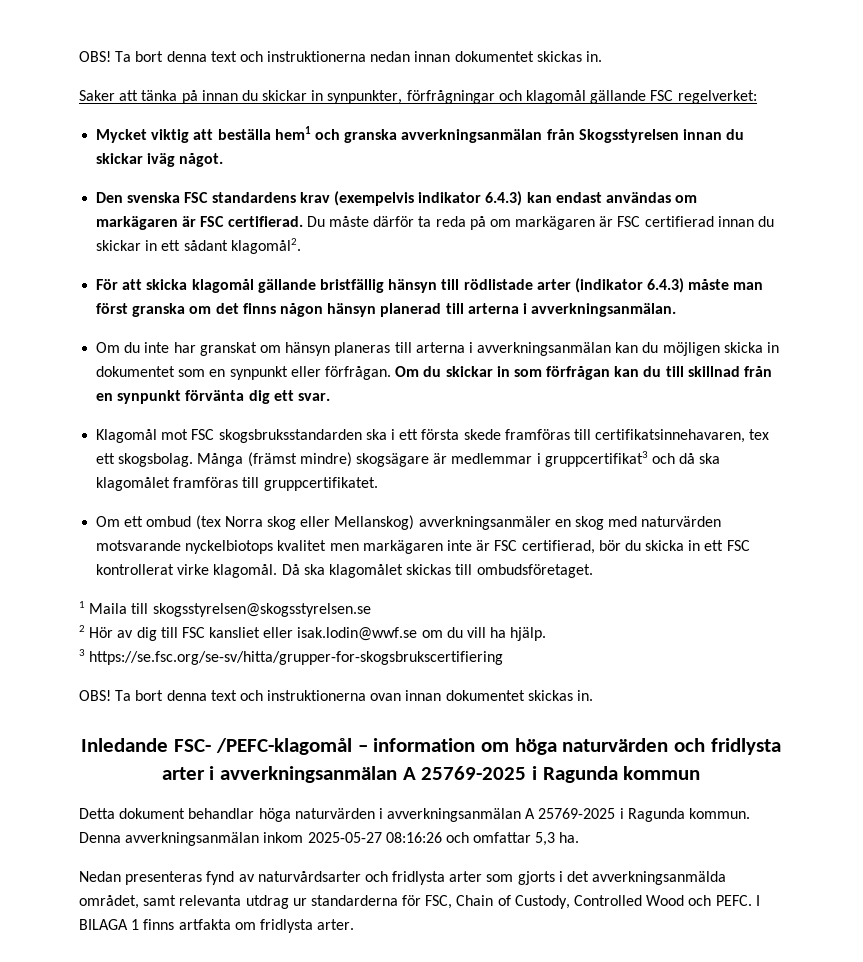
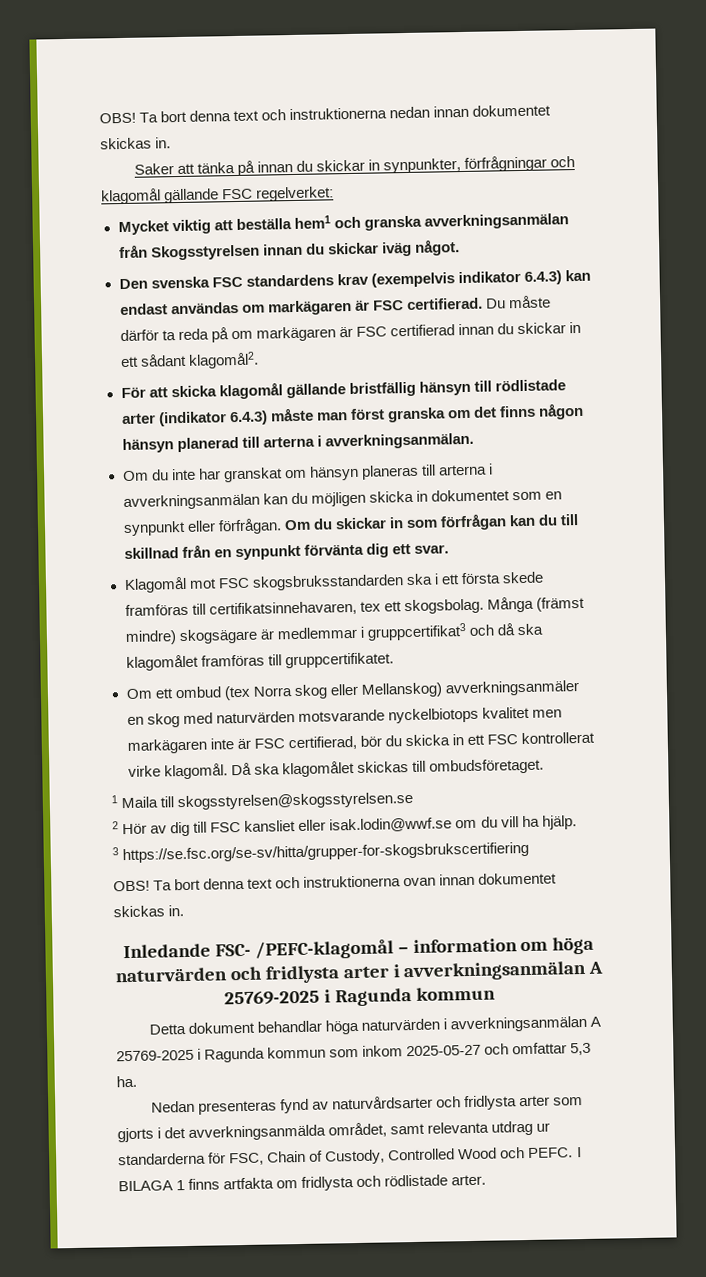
[689,808,751,819] [79,832,260,846] kommun. Denna avverkningsanmälan -> [267,1046,360,1059] kommun som
[385,832,442,843] 08:16:26 -> (482, 1050) none
(313, 926) none -> [356,1174,449,1188] och rödlistade

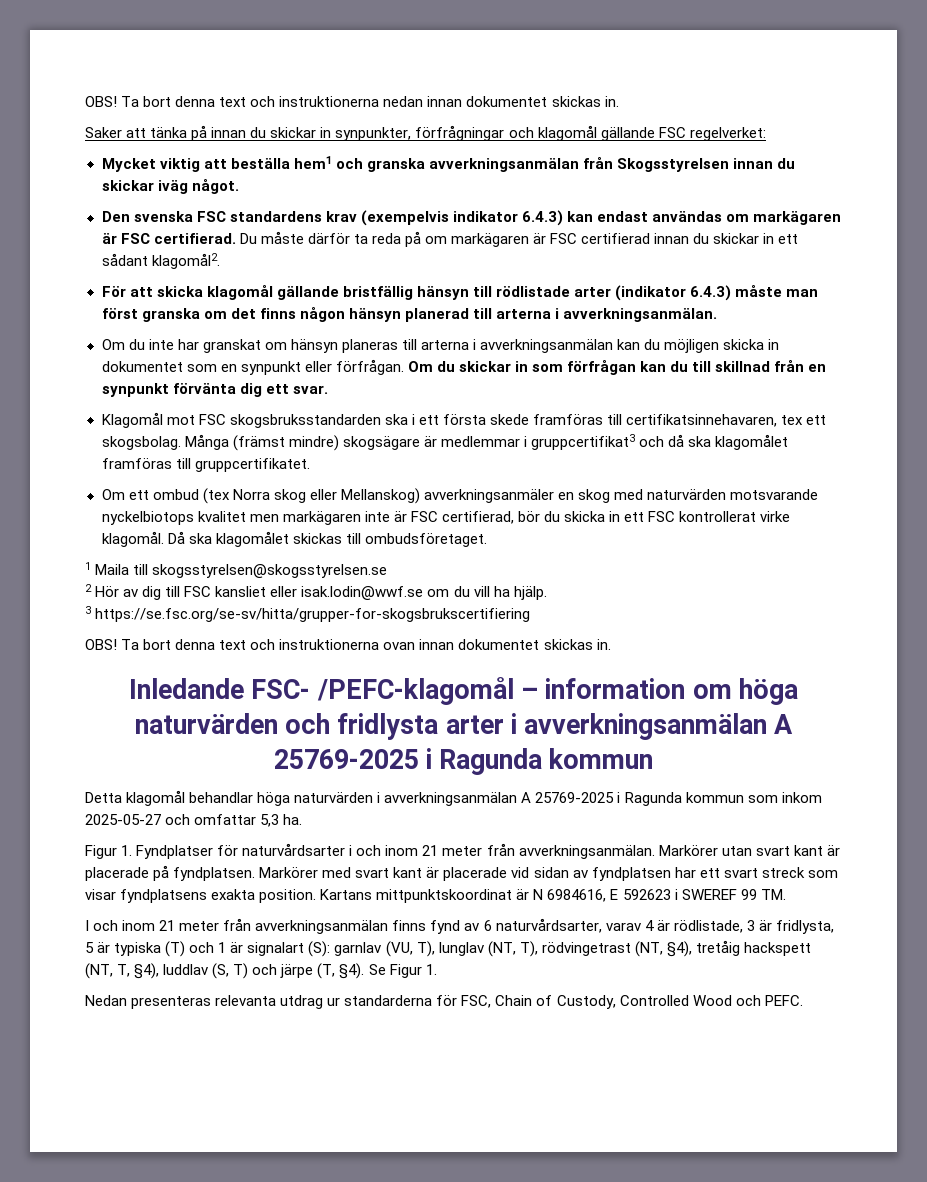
[187,1021,255,1034] dokument -> [126,790,186,806] klagomål
[150,1095,583,1115] [117,1122,426,1143] Nedan presenteras fynd av naturvårdsarter och fridlysta arter som gjorts i det avverkningsanmälda området, samt -> [85,843,840,859] [85,865,838,881] [85,889,786,903] [85,918,834,934] [85,940,811,957] [85,963,437,979] [85,995,212,1009] Figur 1. Fyndplatser för naturvårdsarter i och inom 21 meter från avverkningsanmälan. Markörer utan svart kant är placerade på fyndplatsen. Markörer med svart kant är placerade vid sidan av fyndplatsen har ett svart streck som visar fyndplatsens exakta position. Kartans mittpunktskoordinat är N 6984616, E 592623 i SWEREF 99 TM. // I och inom 21 meter från avverkningsanmälan finns fynd av 6 naturvårdsarter, varav 4 är rödlistade, 3 är fridlysta, 5 är typiska (T) och 1 är signalart (S): garnlav (VU, T), lunglav (NT, T), rödvingetrast (NT, §4), tretåig hackspett (NT, T, §4), luddlav (S, T) och järpe (T, §4). Se Figur 1. // Nedan presenteras
[576,1147,582,1158] [118,1174,487,1192] I BILAGA 1 finns artfakta om fridlysta och rödlistade arter. -> (803, 1000) none

